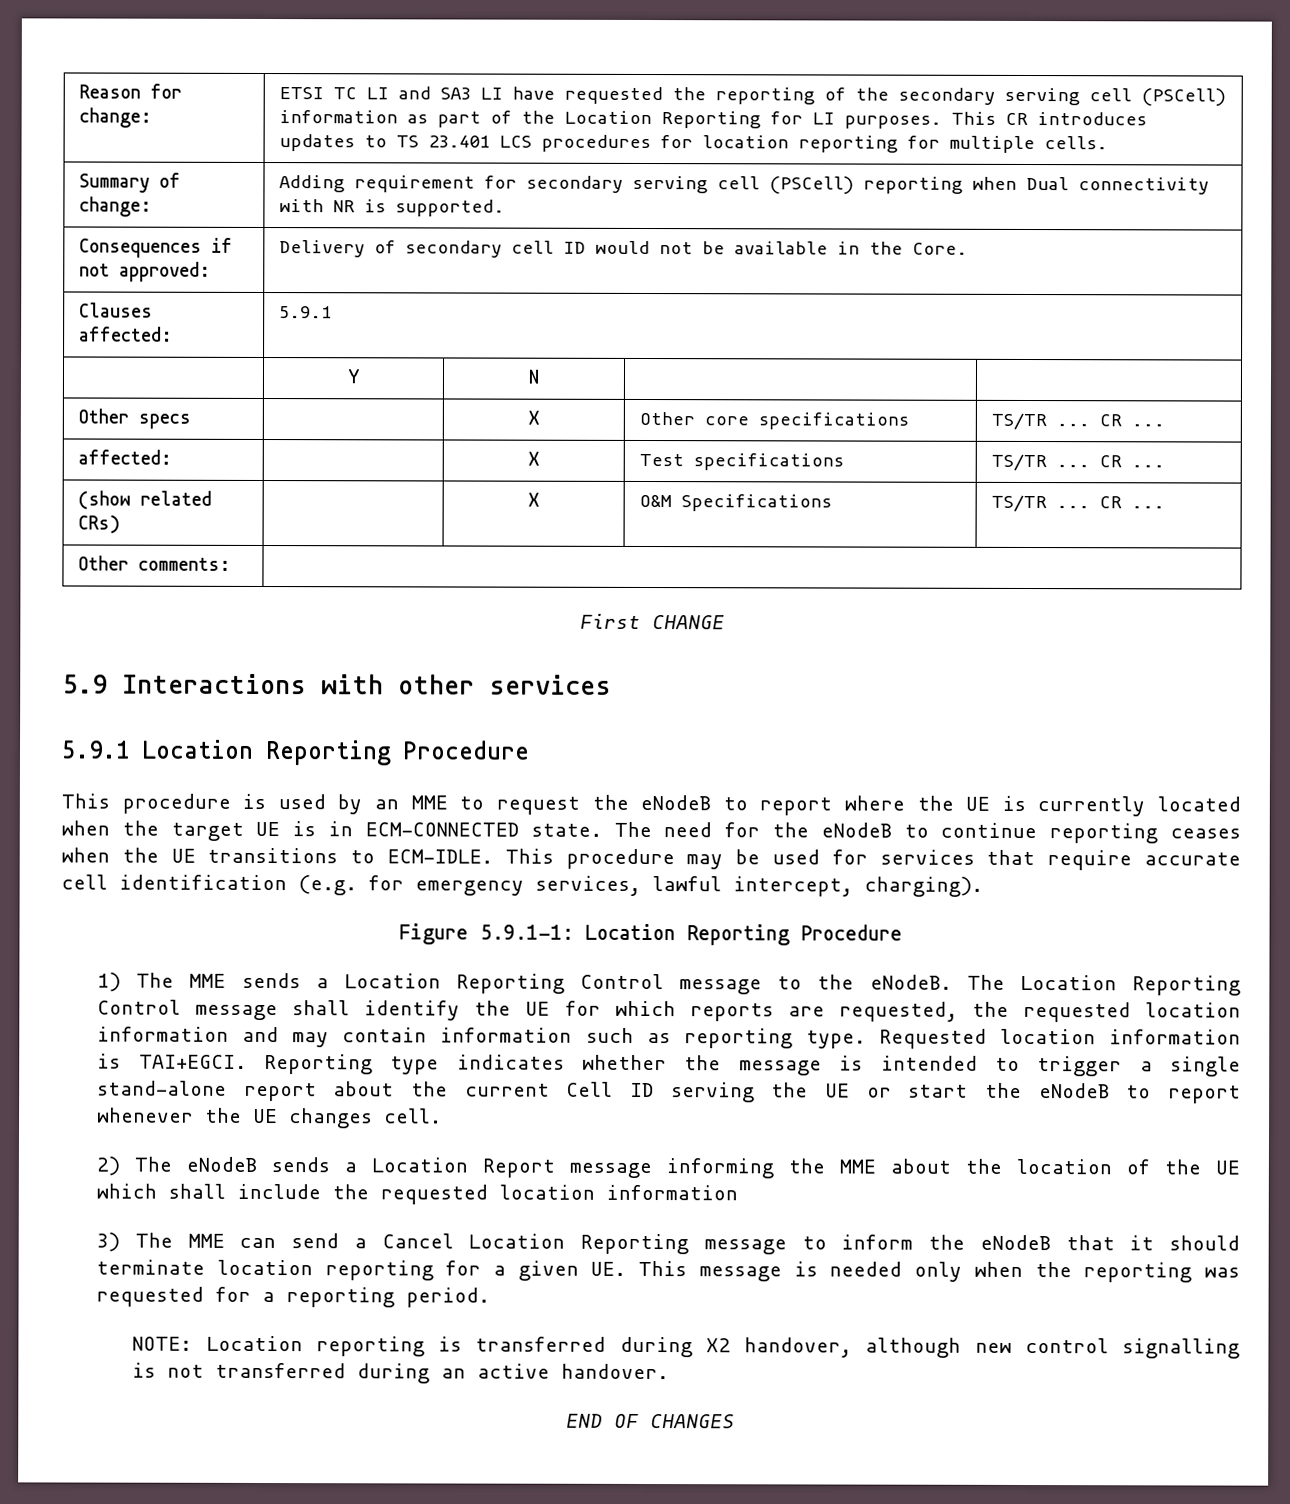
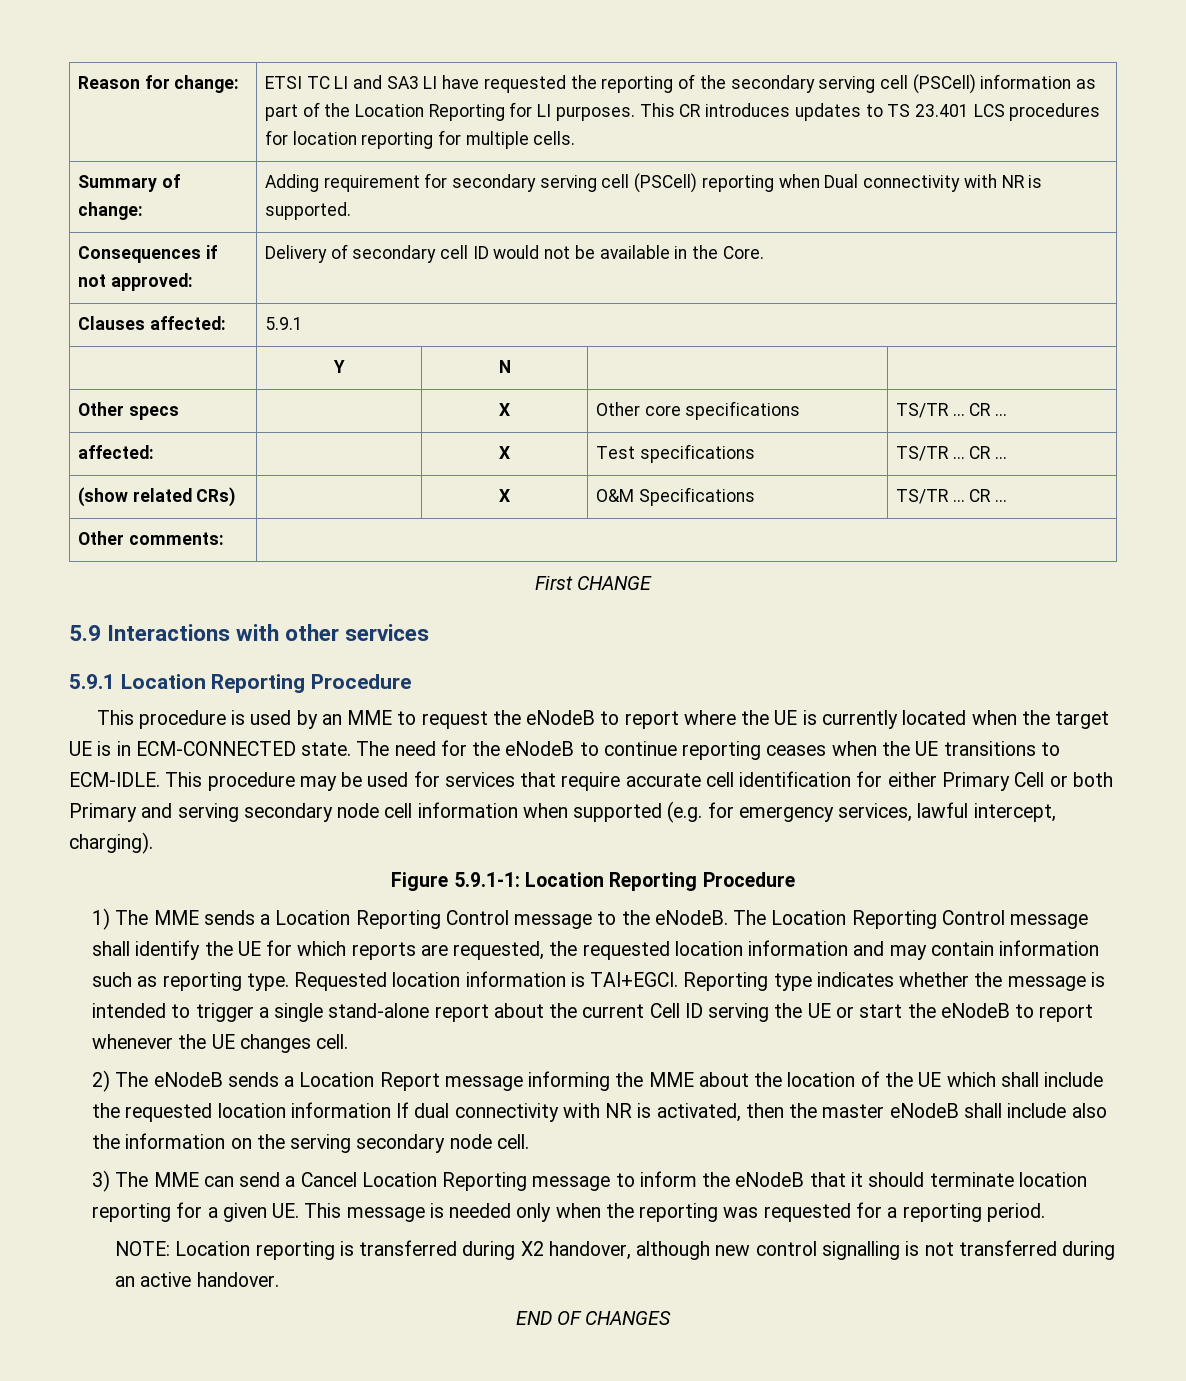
(287, 882) none -> [856,771,1113,791] [69,802,663,822] for either Primary Cell or both Primary and serving secondary node cell information when supported
(739, 1192) none -> [396,1102,1107,1122] [92,1133,529,1153] If dual connectivity with NR is activated, then the master eNodeB shall include also the information on the serving secondary node cell.

